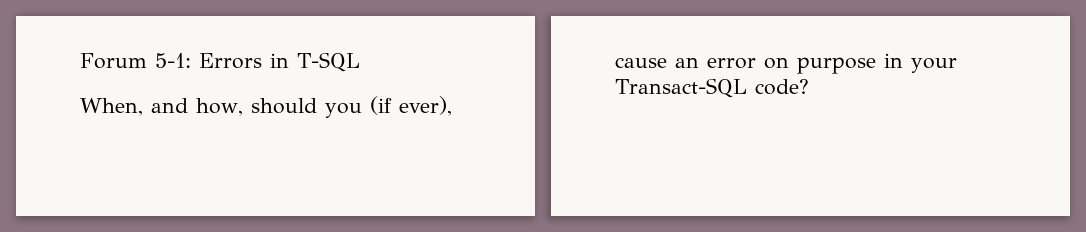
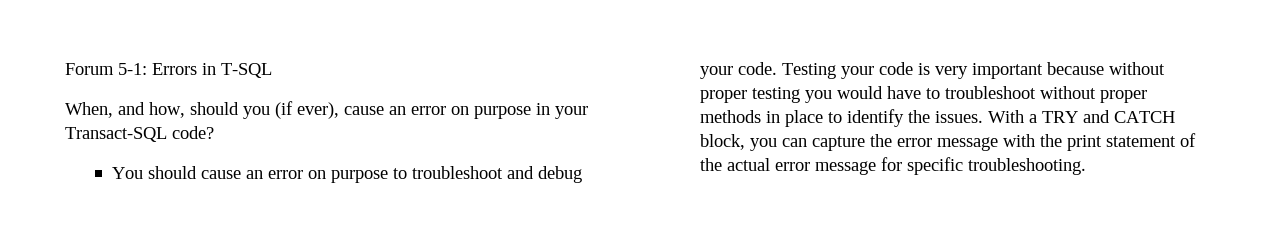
(809, 87) none -> [111,166,582,183] [699,62,1165,79] [699,86,1147,103] [699,109,1175,127] [699,133,1196,151] [699,157,1086,175] // You should cause an error on purpose to troubleshoot and debug your code. Testing your code is very important because without proper testing you would have to troubleshoot without proper methods in place to identify the issues. With a TRY and CATCH block, you can capture the error message with the print statement of the actual error message for specific troubleshooting.

